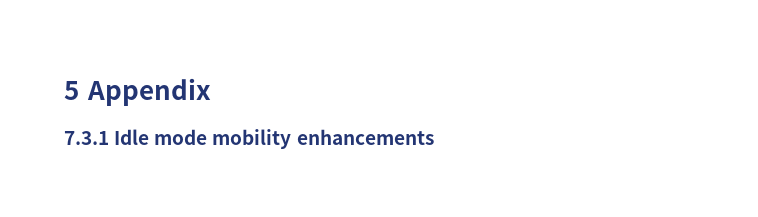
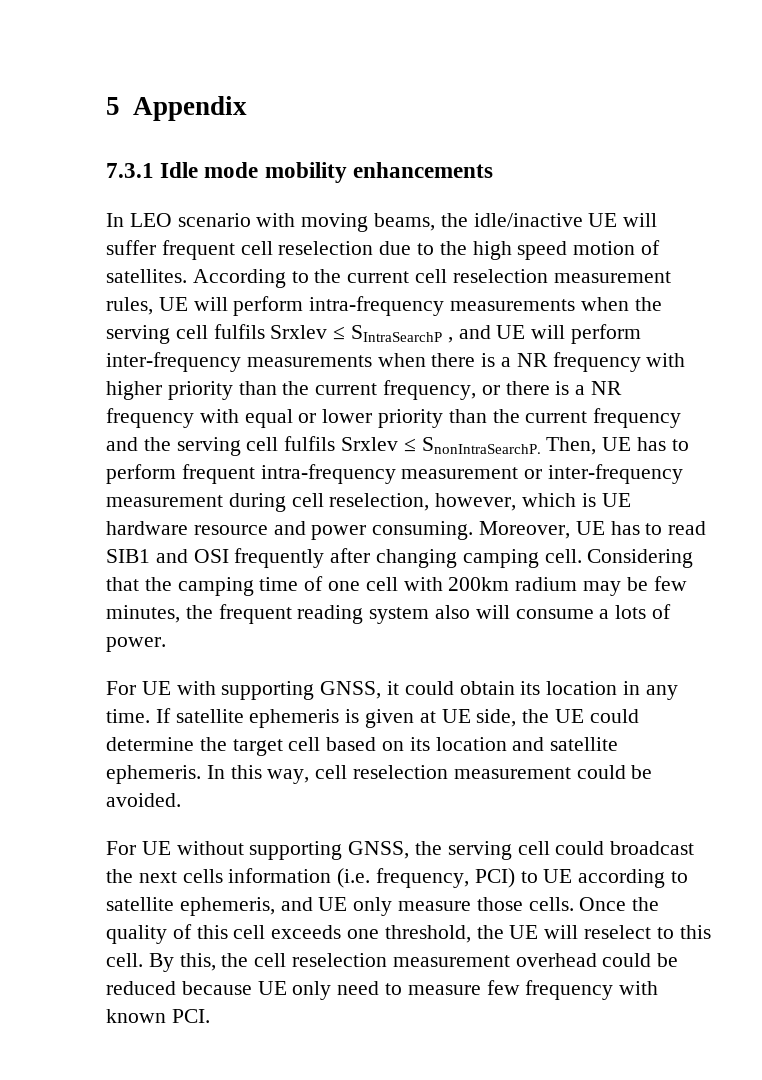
(434, 137) none -> [106,213,658,232] [106,240,661,260] [106,269,671,288] [106,296,662,316] [106,324,642,344] [106,352,686,372] [106,380,623,400] [106,408,682,428] [106,436,689,456] [106,464,684,484] [106,493,631,512] [106,521,707,540] [106,548,694,568] [106,576,687,596] [106,604,672,624] [106,637,166,652] [106,681,678,700] [106,708,639,728] [106,737,619,756] [106,765,653,784] [106,793,181,807] [106,841,695,860] [106,868,689,888] [106,897,660,916] [106,924,711,944] [106,953,679,972] [106,980,659,1000] [106,1009,210,1023] // In LEO scenario with moving beams, the idle/inactive UE will suffer frequent cell reselection due to the high speed motion of satellites. According to the current cell reselection measurement rules, UE will perform intra-frequency measurements when the serving cell fulfils Srxlev ≤ SIntraSearchP , and UE will perform inter-frequency measurements when there is a NR frequency with higher priority than the current frequency, or there is a NR frequency with equal or lower priority than the current frequency and the serving cell fulfils Srxlev ≤ SnonIntraSearchP. Then, UE has to perform frequent intra-frequency measurement or inter-frequency measurement during cell reselection, however, which is UE hardware resource and power consuming. Moreover, UE has to read SIB1 and OSI frequently after changing camping cell. Considering that the camping time of one cell with 200km radium may be few minutes, the frequent reading system also will consume a lots of power. // For UE with supporting GNSS, it could obtain its location in any time. If satellite ephemeris is given at UE side, the UE could determine the target cell based on its location and satellite ephemeris. In this way, cell reselection measurement could be avoided. // For UE without supporting GNSS, the serving cell could broadcast the next cells information (i.e. frequency, PCI) to UE according to satellite ephemeris, and UE only measure those cells. Once the quality of this cell exceeds one threshold, the UE will reselect to this cell. By this, the cell reselection measurement overhead could be reduced because UE only need to measure few frequency with known PCI.

